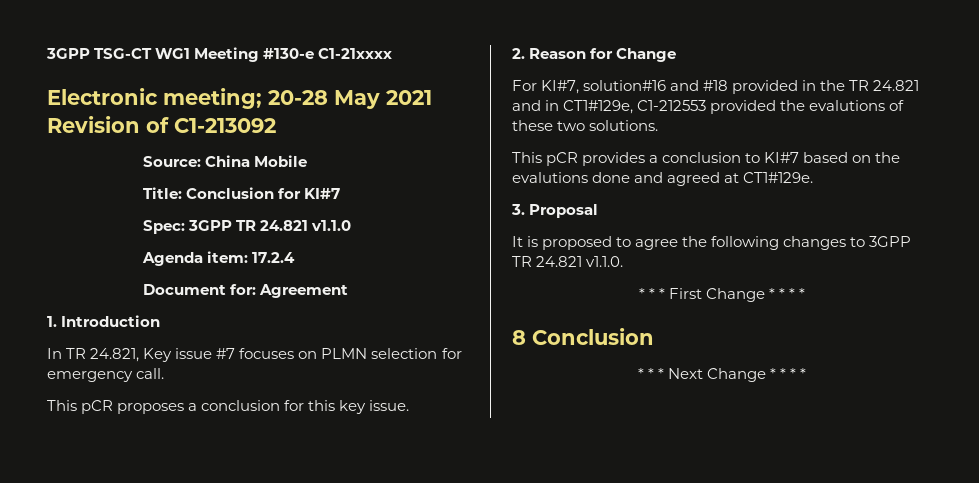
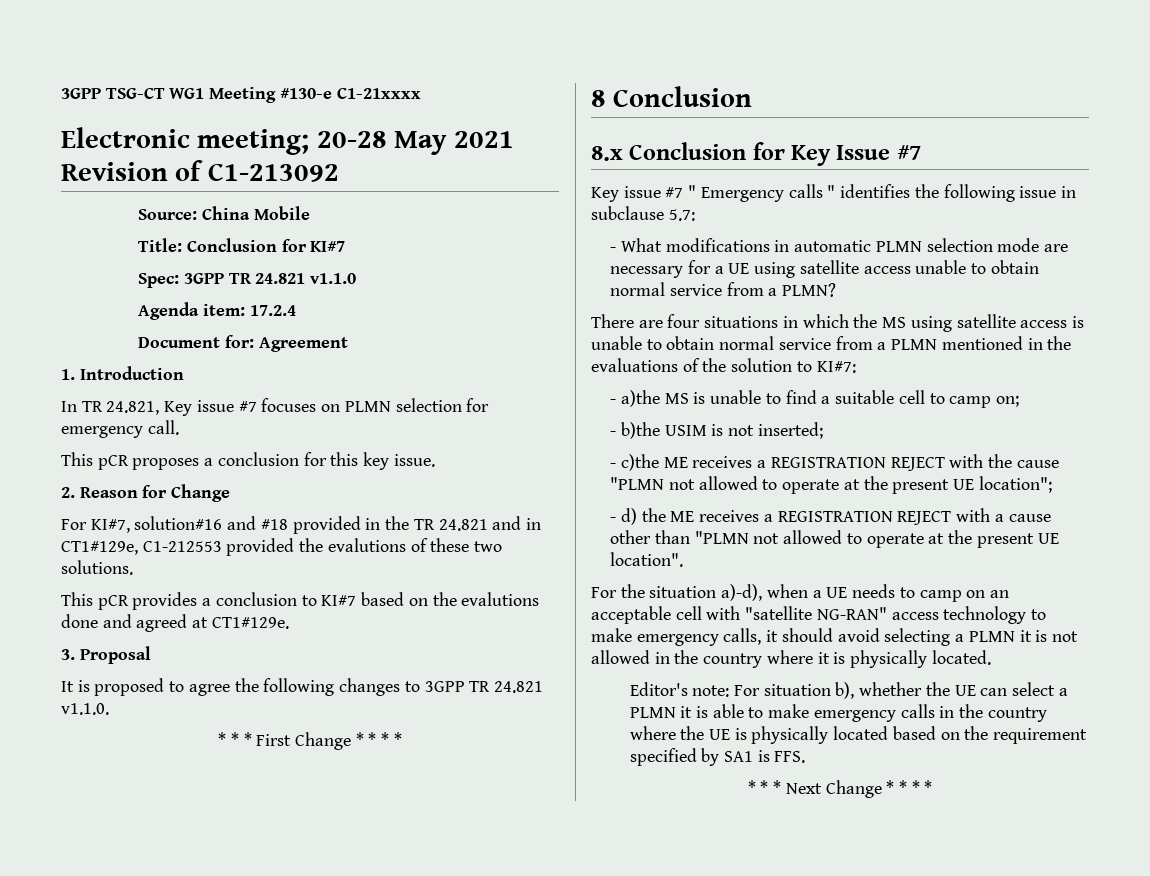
(654, 336) none -> [591,142,921,166] [591,184,1076,202] [591,206,695,221] [610,238,1069,252] [610,260,1039,278] [610,282,837,297] [591,314,1084,332] [591,336,1072,350] [591,358,856,373] [610,390,1019,408] [610,422,823,439] [610,454,1059,471] [610,476,1052,494] [610,508,1051,525] [610,530,1059,548] [610,552,684,567] [591,584,1009,602] [591,606,1047,624] [591,628,1078,646] [591,650,991,668] [629,682,1068,699] [629,704,1047,722] [629,726,1088,744] [629,748,806,766] // 8.x Conclusion for Key Issue #7 // Key issue #7 " Emergency calls " identifies the following issue in subclause 5.7: // - What modifications in automatic PLMN selection mode are necessary for a UE using satellite access unable to obtain normal service from a PLMN? // There are four situations in which the MS using satellite access is unable to obtain normal service from a PLMN mentioned in the evaluations of the solution to KI#7: // - a)the MS is unable to find a suitable cell to camp on; // - b)the USIM is not inserted; // - c)the ME receives a REGISTRATION REJECT with the cause "PLMN not allowed to operate at the present UE location"; // - d) the ME receives a REGISTRATION REJECT with a cause other than "PLMN not allowed to operate at the present UE location". // For the situation a)-d), when a UE needs to camp on an acceptable cell with "satellite NG-RAN" access technology to make emergency calls, it should avoid selecting a PLMN it is not allowed in the country where it is physically located. // Editor's note: For situation b), whether the UE can select a PLMN it is able to make emergency calls in the country where the UE is physically located based on the requirement specified by SA1 is FFS.

